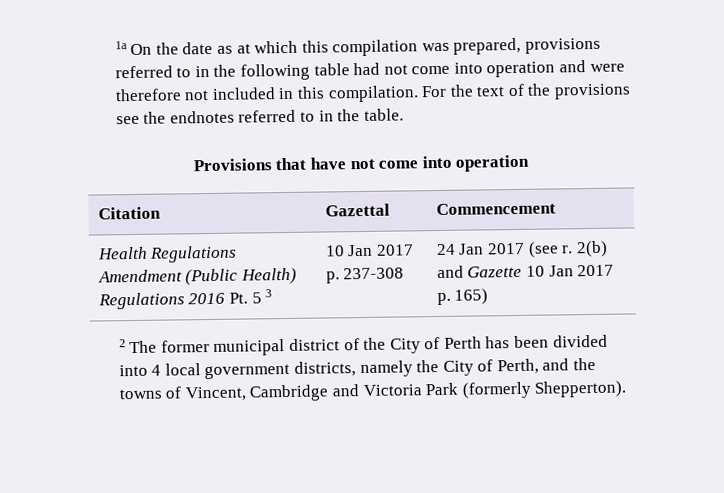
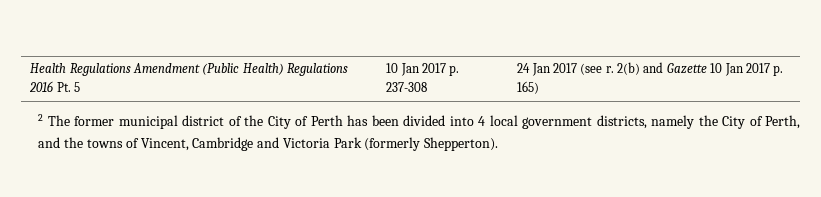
[114,37,602,57] [114,60,625,81] [114,83,632,103] [115,108,404,125] [192,154,531,172] [97,206,161,220] [324,203,390,217] [435,202,556,216] 1a On the date as at which this compilation was prepared, provisions referred to in the following table had not come into operation and were therefore not included in this compilation. For the text of the provisions see the endnotes referred to in the table. // Provisions that have not come into operation // Citation | Gazettal | Commencement // -> (30, 68) none
[265,289,273,298] 3 -> (80, 87) none

